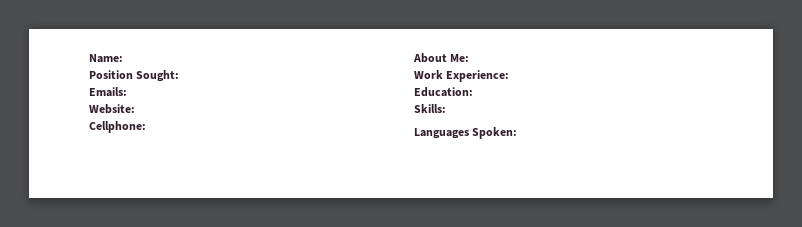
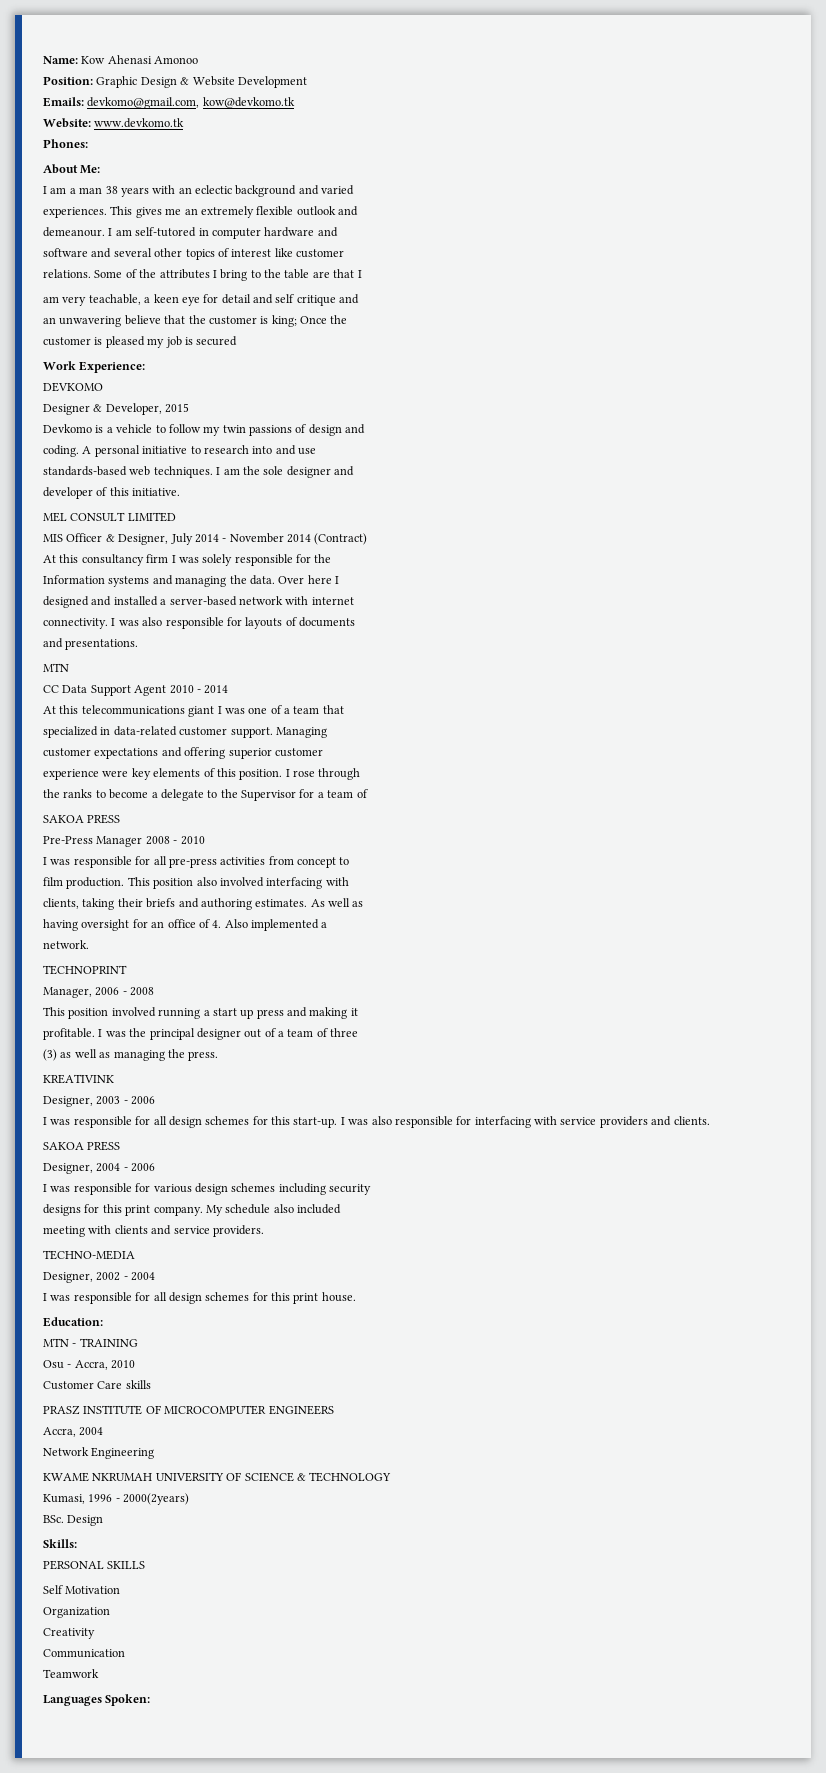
[89,70,180,82] // Position Sought: -> [81,55,199,64] [43,76,307,88] Kow Ahenasi Amonoo // Position: Graphic Design & Website Development
(127, 92) none -> [87,97,295,109] devkomo@gmail.com, kow@devkomo.tk
[89,121,146,133] // Cellphone: -> [94,118,185,128] [43,139,88,148] www.devkomo.tk // Phones:
[414,70,510,82] [414,87,473,97] [414,104,446,113] Work Experience: // Education: // Skills: -> [43,185,355,197] [43,206,358,218] [43,227,338,239] [43,248,344,260] [43,269,362,281] [43,294,360,306] [43,315,348,327] [43,336,238,348] [43,361,146,373] [43,382,103,392] [43,403,190,415] [43,424,366,436] [43,445,316,457] [43,466,354,478] [43,487,181,499] [43,512,176,522] [43,533,368,545] [43,554,332,566] [43,575,339,587] [43,596,354,608] [43,617,355,629] [43,638,139,650] [43,663,69,672] [43,685,229,696] [43,705,344,717] [43,726,327,738] [43,747,323,759] [43,768,361,780] [43,789,368,801] [43,814,121,824] [43,836,205,847] [43,856,350,868] [43,877,349,889] [43,898,364,910] [43,919,328,931] [43,940,89,949] [43,965,127,975] [43,987,155,998] [43,1007,358,1019] [43,1028,359,1040] [43,1049,219,1061] [43,1074,114,1084] [43,1096,156,1107] [43,1116,710,1128] [43,1141,121,1151] [43,1163,156,1174] [43,1183,371,1195] [43,1204,341,1216] [43,1225,264,1237] [43,1250,135,1260] [43,1272,156,1283] [43,1292,356,1304] [43,1317,103,1327] [43,1338,138,1347] [43,1360,136,1370] [43,1380,151,1390] [43,1405,334,1415] [43,1427,104,1437] [43,1447,155,1459] [43,1472,392,1482] [43,1493,190,1505] [43,1515,104,1526] [43,1539,77,1548] [43,1560,146,1570] [43,1585,121,1594] [43,1607,110,1618] [43,1628,95,1639] [43,1649,125,1658] [43,1669,99,1678] I am a man 38 years with an eclectic background and varied // experiences. This gives me an extremely flexible outlook and // demeanour. I am self-tutored in computer hardware and // software and several other topics of interest like customer // relations. Some of the attributes I bring to the table are that I // am very teachable, a keen eye for detail and self critique and // an unwavering believe that the customer is king; Once the // customer is pleased my job is secured // Work Experience: // DEVKOMO // Designer & Developer, 2015 // Devkomo is a vehicle to follow my twin passions of design and // coding. A personal initiative to research into and use // standards-based web techniques. I am the sole designer and // developer of this initiative. // MEL CONSULT LIMITED // MIS Officer & Designer, July 2014 - November 2014 (Contract) // At this consultancy firm I was solely responsible for the // Information systems and managing the data. Over here I // designed and installed a server-based network with internet // connectivity. I was also responsible for layouts of documents // and presentations. // MTN // CC Data Support Agent 2010 - 2014 // At this telecommunications giant I was one of a team that // specialized in data-related customer support. Managing // customer expectations and offering superior customer // experience were key elements of this position. I rose through // the ranks to become a delegate to the Supervisor for a team of // SAKOA PRESS // Pre-Press Manager 2008 - 2010 // I was responsible for all pre-press activities from concept to // film production. This position also involved interfacing with // clients, taking their briefs and authoring estimates. As well as // having oversight for an office of 4. Also implemented a // network. // TECHNOPRINT // Manager, 2006 - 2008 // This position involved running a start up press and making it // profitable. I was the principal designer out of a team of three // (3) as well as managing the press. // KREATIVINK // Designer, 2003 - 2006 // I was responsible for all design schemes for this start-up. I was also responsible for interfacing with service providers and clients. // SAKOA PRESS // Designer, 2004 - 2006 // I was responsible for various design schemes including security // designs for this print company. My schedule also included // meeting with clients and service providers. // TECHNO-MEDIA // Designer, 2002 - 2004 // I was responsible for all design schemes for this print house. // Education: // MTN - TRAINING // Osu - Accra, 2010 // Customer Care skills // PRASZ INSTITUTE OF MICROCOMPUTER ENGINEERS // Accra, 2004 // Network Engineering // KWAME NKRUMAH UNIVERSITY OF SCIENCE & TECHNOLOGY // Kumasi, 1996 - 2000(2years) // BSc. Design // Skills: // PERSONAL SKILLS // Self Motivation // Organization // Creativity // Communication // Teamwork

